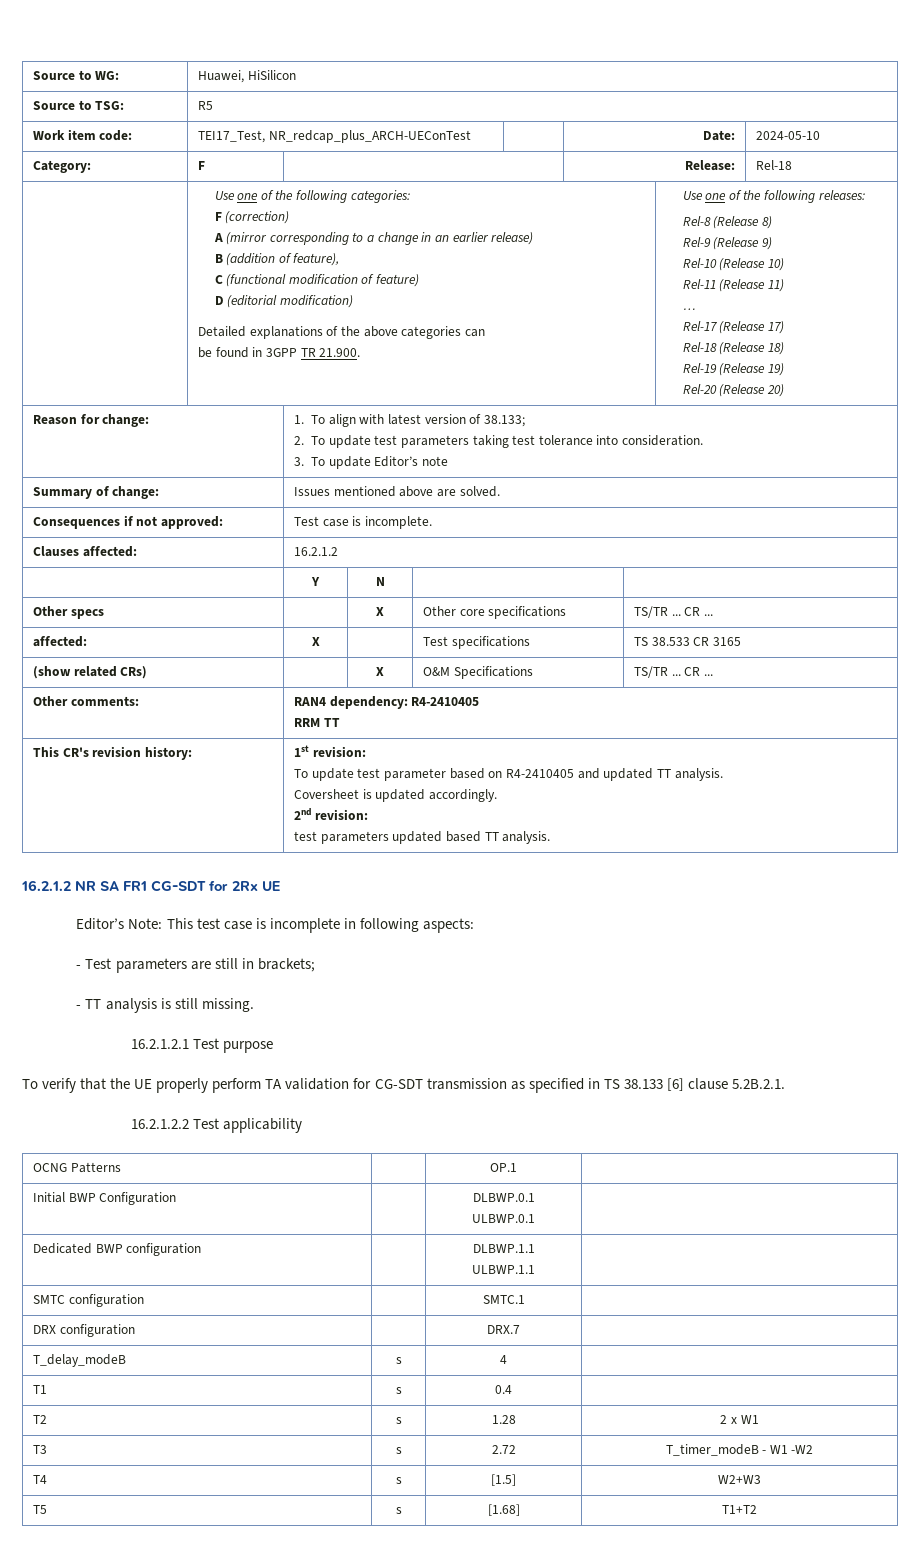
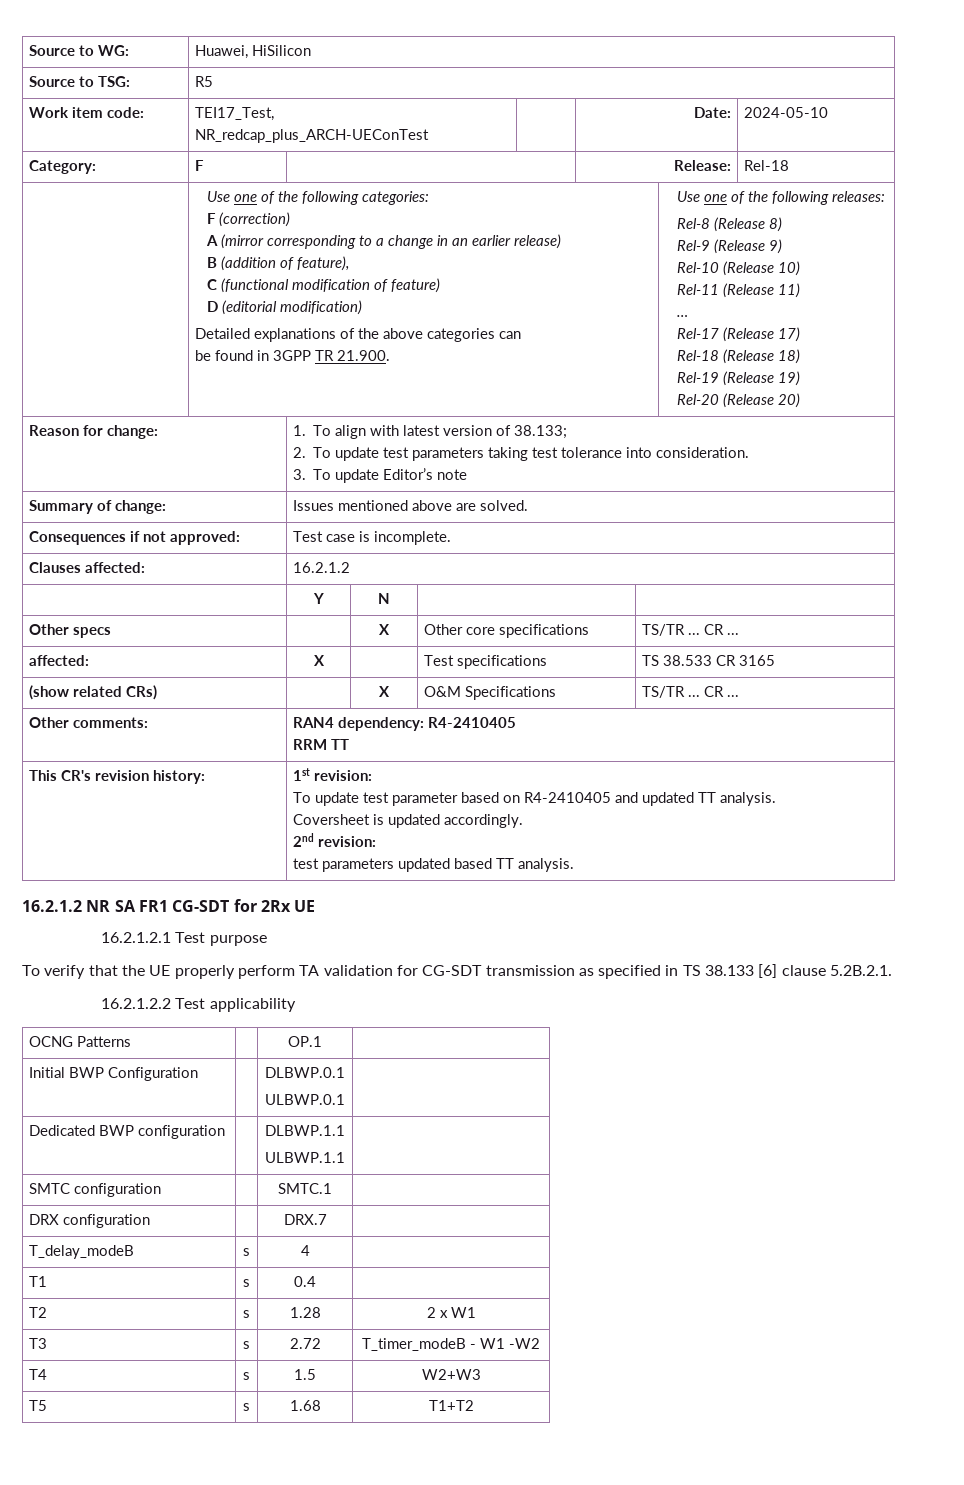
[76,918,474,933] [76,958,315,973] [76,998,254,1013] // Editor’s Note: This test case is incomplete in following aspects: // - Test parameters are still in brackets; // - TT analysis is still missing. -> (316, 906) none
[491,1474,516,1486] [1.5] -> [294,1369,316,1380] 1.5
[487,1504,520,1516] [1.68] -> [289,1400,321,1411] 1.68

